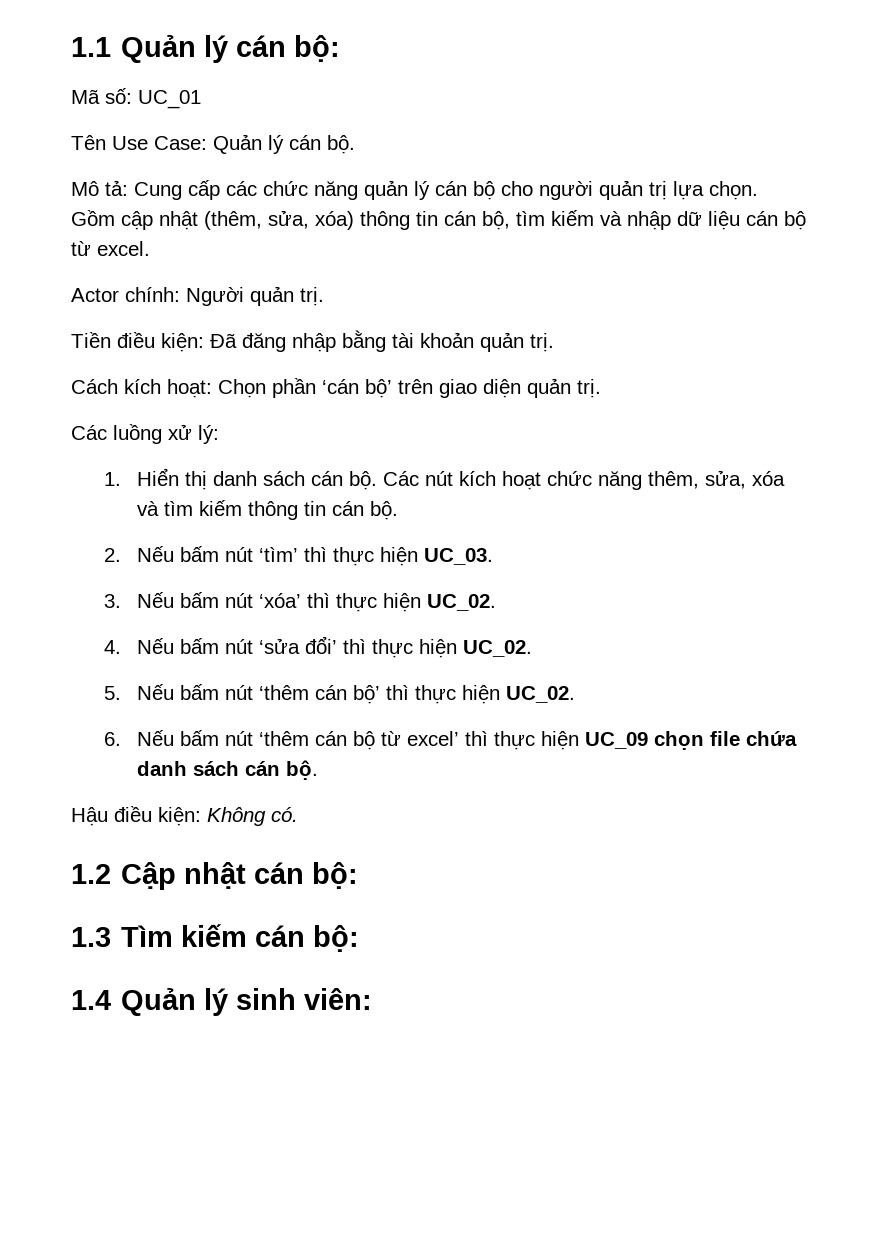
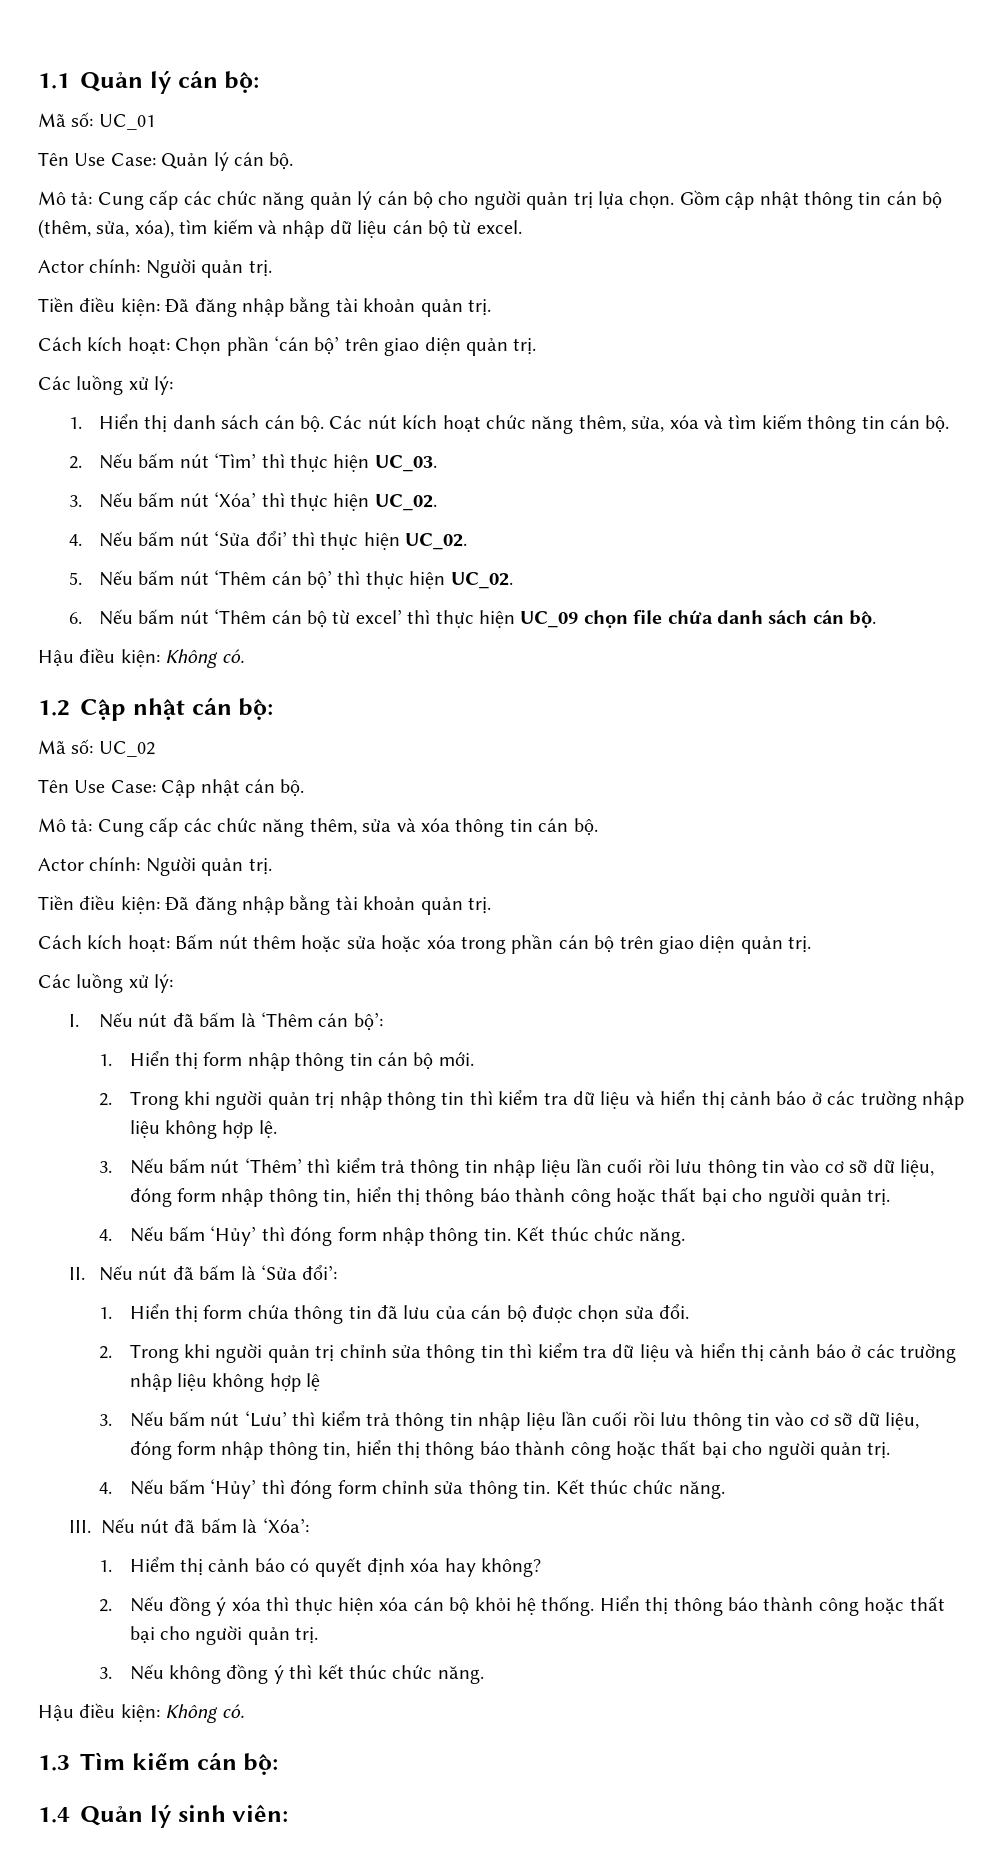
[204,210,510,230] (thêm, sửa, xóa) thông tin cán bộ, -> [803,191,943,210] [38,219,174,239] thông tin cán bộ (thêm, sửa, xóa),
[259,547,299,562] ‘tìm’ -> [214,453,257,468] ‘Tìm’
[259,593,302,608] ‘xóa’ -> [214,492,257,507] ‘Xóa’
[259,638,301,654] ‘sửa -> [214,531,251,546] ‘Sửa
[259,685,310,700] ‘thêm -> [214,570,267,585] ‘Thêm
[259,731,310,746] ‘thêm -> [214,609,267,624] ‘Thêm
(359, 875) none -> [38,739,155,757] [38,779,305,798] [38,817,598,837] [38,857,272,876] [38,894,491,915] [38,934,812,954] [38,973,174,993] [68,1012,383,1031] [99,1051,474,1071] [99,1090,964,1110] [129,1120,277,1139] [99,1158,934,1178] [129,1187,891,1207] [99,1226,686,1246] [68,1265,338,1281] [99,1304,690,1324] [99,1343,956,1363] [129,1373,321,1392] [99,1411,919,1431] [129,1440,891,1460] [99,1479,725,1499] [68,1518,309,1534] [99,1557,542,1577] [99,1596,945,1616] [129,1626,319,1645] [99,1664,484,1684] [38,1703,244,1723] // Mã số: UC_02 // Tên Use Case: Cập nhật cán bộ. // Mô tả: Cung cấp các chức năng thêm, sửa và xóa thông tin cán bộ. // Actor chính: Người quản trị. // Tiền điều kiện: Đã đăng nhập bằng tài khoản quản trị. // Cách kích hoạt: Bấm nút thêm hoặc sửa hoặc xóa trong phần cán bộ trên giao diện quản trị. // Các luồng xử lý: // I. Nếu nút đã bấm là ‘Thêm cán bộ’: // 1. Hiển thị form nhập thông tin cán bộ mới. // 2. Trong khi người quản trị nhập thông tin thì kiểm tra dữ liệu và hiển thị cảnh báo ở các trường nhập liệu không hợp lệ. // 3. Nếu bấm nút ‘Thêm’ thì kiểm trả thông tin nhập liệu lần cuối rồi lưu thông tin vào cơ sỡ dữ liệu, đóng form nhập thông tin, hiển thị thông báo thành công hoặc thất bại cho người quản trị. // 4. Nếu bấm ‘Hủy’ thì đóng form nhập thông tin. Kết thúc chức năng. // II. Nếu nút đã bấm là ‘Sửa đổi’: // 1. Hiển thị form chứa thông tin đã lưu của cán bộ được chọn sửa đổi. // 2. Trong khi người quản trị chỉnh sửa thông tin thì kiểm tra dữ liệu và hiển thị cảnh báo ở các trường nhập liệu không hợp lệ // 3. Nếu bấm nút ‘Lưu’ thì kiểm trả thông tin nhập liệu lần cuối rồi lưu thông tin vào cơ sỡ dữ liệu, đóng form nhập thông tin, hiển thị thông báo thành công hoặc thất bại cho người quản trị. // 4. Nếu bấm ‘Hủy’ thì đóng form chỉnh sửa thông tin. Kết thúc chức năng. // III. Nếu nút đã bấm là ‘Xóa’: // 1. Hiểm thị cảnh báo có quyết định xóa hay không? // 2. Nếu đồng ý xóa thì thực hiện xóa cán bộ khỏi hệ thống. Hiển thị thông báo thành công hoặc thất bại cho người quản trị. // 3. Nếu không đồng ý thì kết thúc chức năng. // Hậu điều kiện: Không có.

